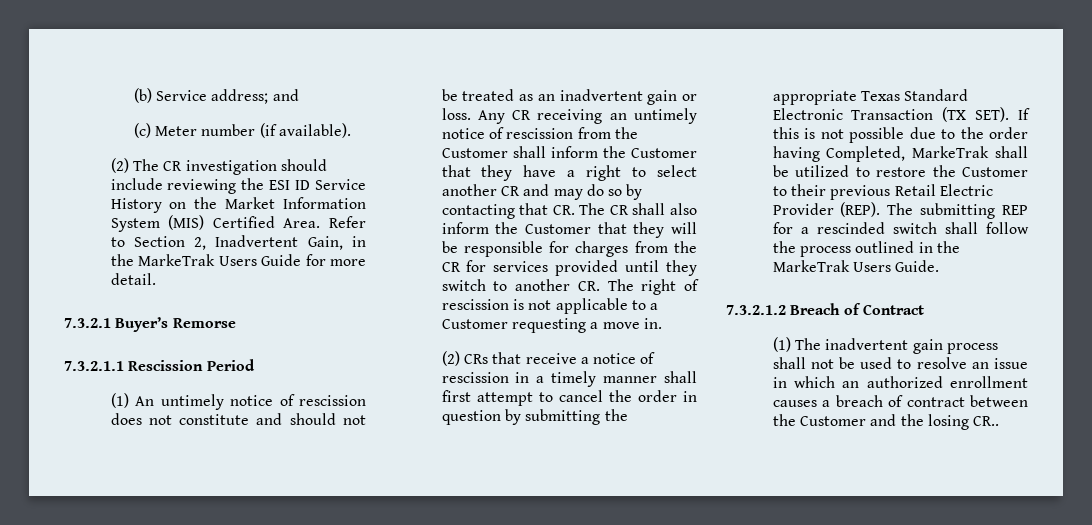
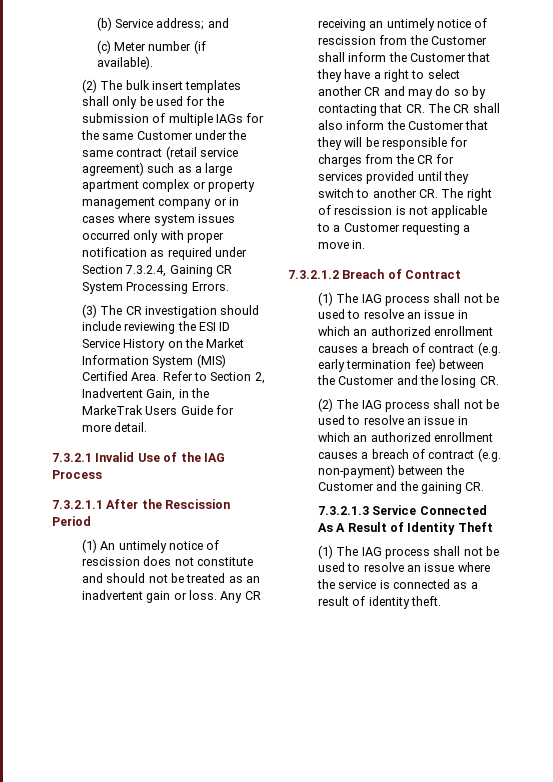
(159, 165) none -> [125,80,242,93] [81,96,224,109] [81,113,265,126] [80,130,247,140] [81,146,238,160] [81,162,233,176] [81,179,255,192] [81,197,239,209] [81,213,235,226] [81,230,224,243] [81,247,247,260] [81,265,232,277] [81,282,229,294] [81,304,123,318] bulk insert templates shall only be used for the submission of multiple IAGs for the same Customer under the same contract (retail service agreement) such as a large apartment complex or property management company or in cases where system issues occurred only with proper notification as required under Section 7.3.2.4, Gaining CR System Processing Errors. // (3) The
[115,317,236,332] Buyer’s Remorse -> [95,452,225,462] [52,470,102,479] Invalid Use of the IAG Process
(124, 366) none -> [106,499,162,509] After the
[441,351,656,366] [441,371,697,387] [441,390,697,406] [441,409,628,425] [772,89,969,105] [772,107,1030,122] [772,127,1028,143] [772,146,1028,162] [772,165,1028,177] [772,184,993,200] [772,202,1028,219] [772,222,1029,234] [772,241,960,257] [772,260,940,272] // (2) CRs that receive a notice of rescission in a timely manner shall first attempt to cancel the order in question by submitting the appropriate Texas Standard Electronic Transaction (TX SET). If this is not possible due to the order having Completed, MarkeTrak shall be utilized to restore the Customer to their previous Retail Electric Provider (REP). The submitting REP for a rescinded switch shall follow the process outlined in the MarkeTrak Users Guide. -> (366, 244) none
[825,338,943,354] inadvertent gain -> [361,294,382,303] IAG
(965, 402) none -> [477,342,501,356] [317,358,436,372] (e.g. early termination fee)
[973,416,1000,426] CR.. -> [479,376,499,385] [317,398,500,412] [317,415,468,425] [317,432,493,442] [317,448,501,462] [317,464,464,478] [317,481,485,494] [317,505,487,515] [317,522,493,535] [317,545,500,559] [317,562,490,572] [316,579,478,589] [317,596,441,609] CR. // (2) The IAG process shall not be used to resolve an issue in which an authorized enrollment causes a breach of contract (e.g. non-payment) between the Customer and the gaining CR. // 7.3.2.1.3 Service Connected As A Result of Identity Theft // (1) The IAG process shall not be used to resolve an issue where the service is connected as a result of identity theft.

